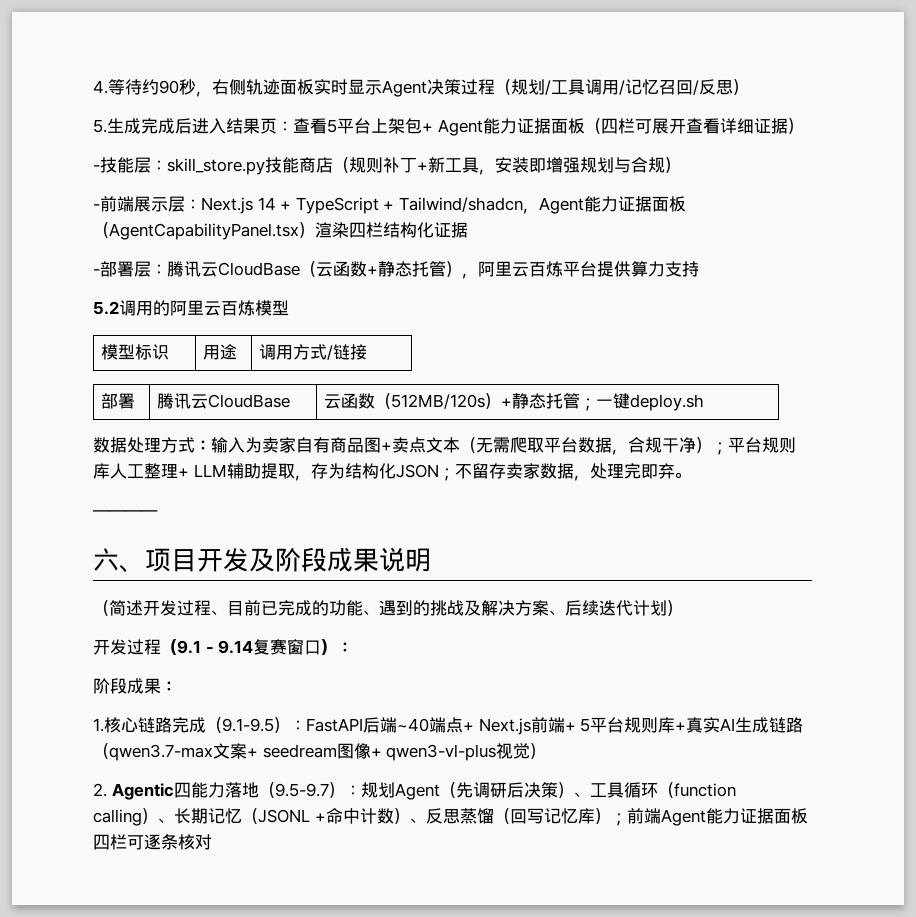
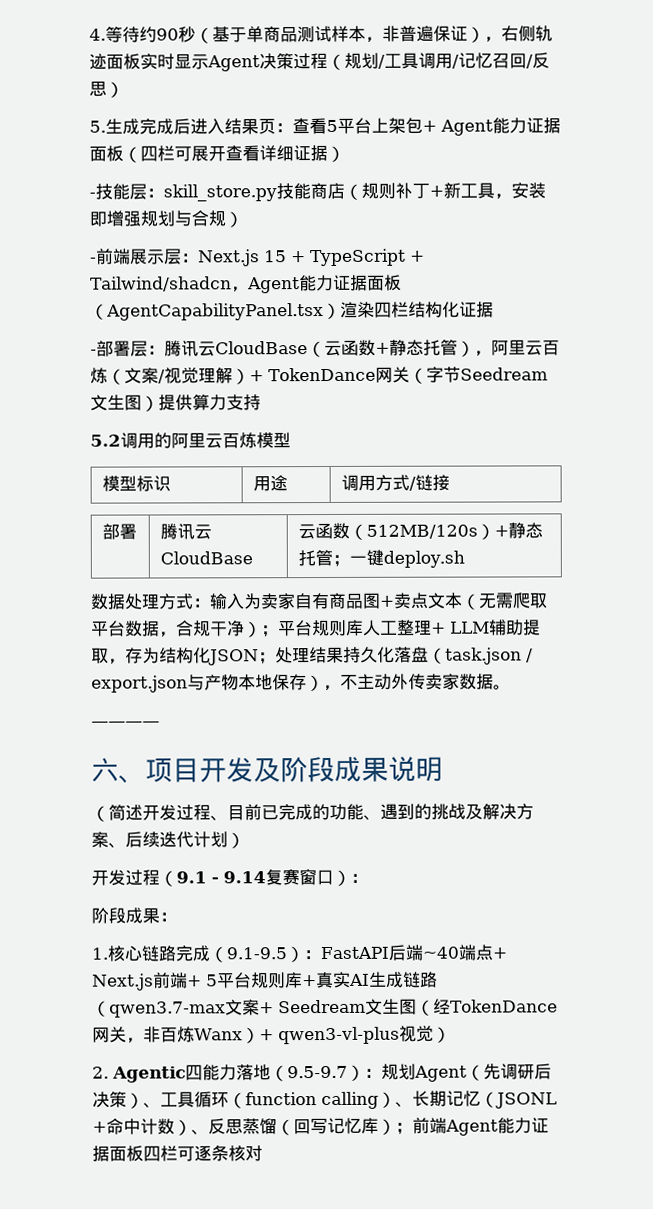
(196, 87) none -> [195,25,485,44] （基于单商品测试样本，非普遍保证）
[257,197,276,210] 14 -> [264,250,287,263] 15
[563,261,597,277] 平台 -> [107,366,548,385] [90,394,159,412] （文案/视觉理解）+ TokenDance网关（字节Seedream文生图）
[454,463,675,481] 不留存卖家数据，处理完即弃 -> [275,646,533,665] [91,673,494,693] 处理结果持久化落盘（task.json / export.json与产物本地保存），不主动外传卖家数据
[262,743,371,759] seedream图像 -> [278,998,558,1016] [92,1026,260,1044] Seedream文生图（经TokenDance网关，非百炼Wanx）

